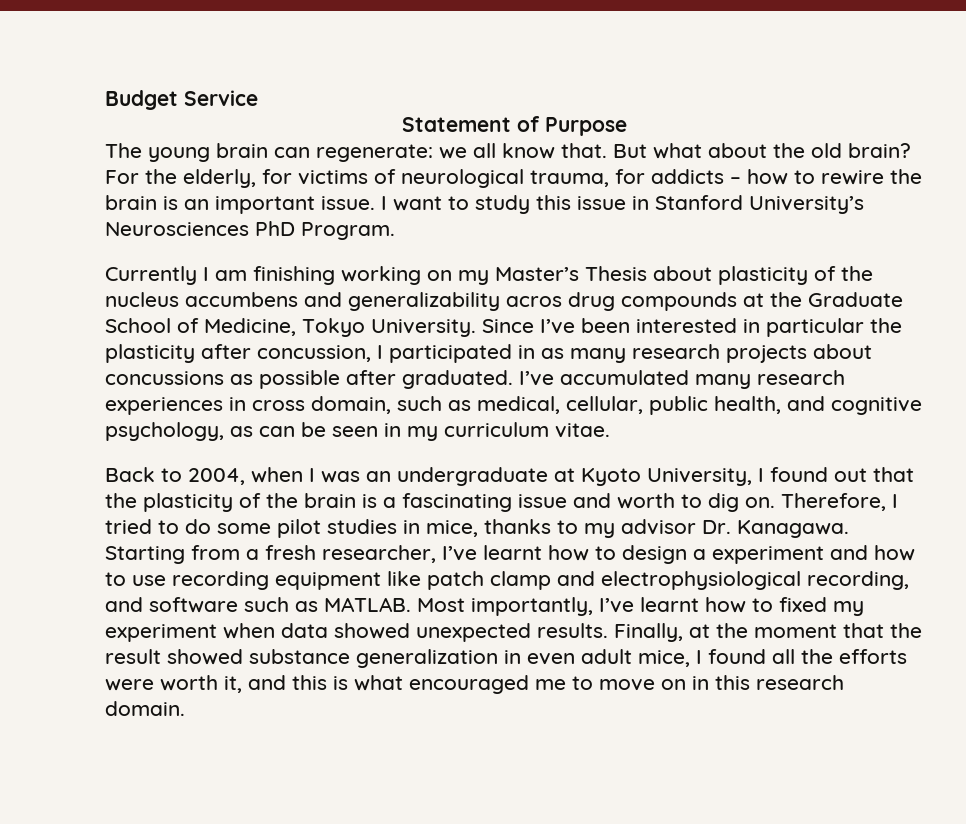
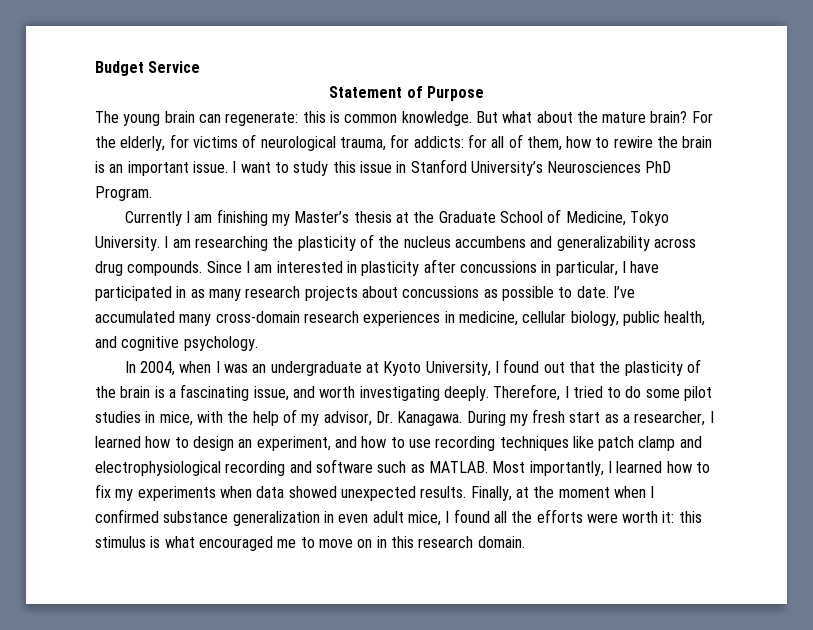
[439,143,607,159] we all know that. -> [302,111,472,126] this is common knowledge.
[811,143,842,158] old -> [602,112,647,123] mature
[651,169,741,184] addicts – -> [413,134,562,151] addicts: for all of them,
[341,266,873,285] [105,292,737,311] working on my Master’s Thesis about plasticity of the nucleus accumbens and generalizability acros drug compounds -> [272,211,392,226] my Master’s thesis
[482,318,902,337] [105,344,383,363] Since I’ve been interested in particular the plasticity after concussion, I -> [164,234,696,251] [95,259,660,276] I am researching the plasticity of the nucleus accumbens and generalizability across drug compounds. Since I am interested in plasticity after concussions in particular, I have
[346,370,513,389] after graduated. -> [558,286,609,298] to date.
(751, 381) none -> [215,311,300,323] cross-domain
[252,396,922,415] [105,422,610,441] [105,467,182,482] cross domain, such as medical, cellular, public health, and cognitive psychology, as can be seen in my curriculum vitae. // Back to -> [458,311,706,326] [95,336,258,351] [124,361,136,373] medicine, cellular biology, public health, and cognitive psychology. // In
[518,494,567,508] issue -> [253,386,289,401] issue,
[681,493,775,512] to dig on. -> [359,386,489,401] investigating deeply.
[484,519,849,538] [105,545,542,564] thanks to my advisor Dr. Kanagawa. Starting from a fresh researcher, I’ve learnt -> [196,409,714,426] [95,436,141,448] with the help of my advisor, Dr. Kanagawa. During my fresh start as a researcher, I learned
[693,546,824,564] a experiment -> [238,436,331,451] an experiment,
[275,572,381,590] equipment -> [499,436,569,451] techniques
[807,571,909,590] recording, -> [225,461,286,476] recording
[599,597,864,616] [105,624,217,642] I’ve learnt how to fixed my experiment -> [607,461,710,473] [95,484,216,501] I learned how to fix my experiments
[843,623,922,638] [105,649,243,665] that the result showed -> [613,486,655,498] [95,509,159,523] when I confirmed
[224,675,327,693] it, and this -> [662,511,702,523] [95,536,146,548] it: this stimulus

